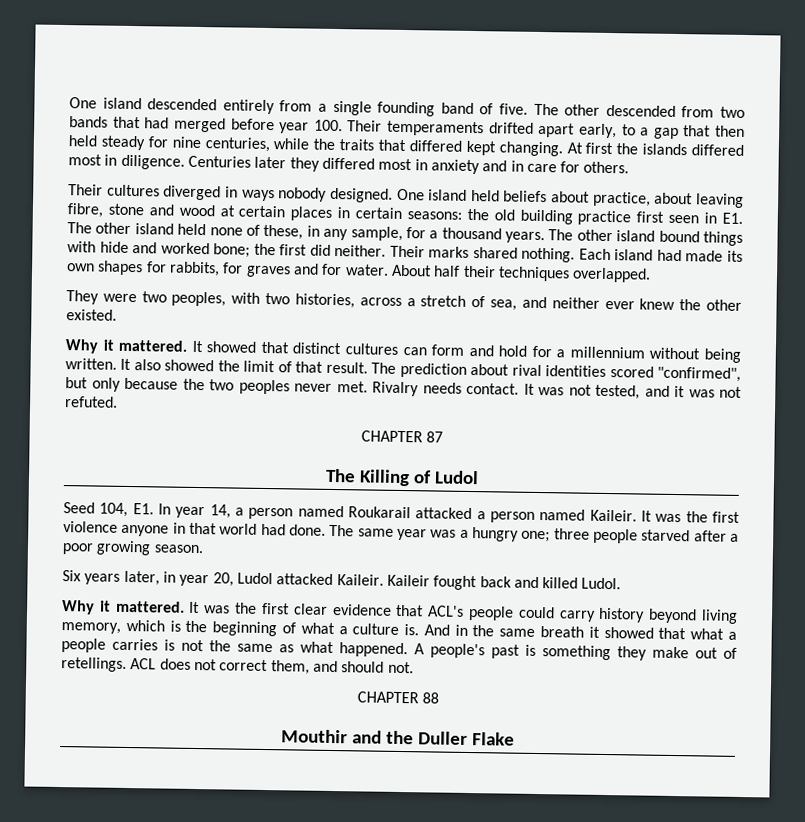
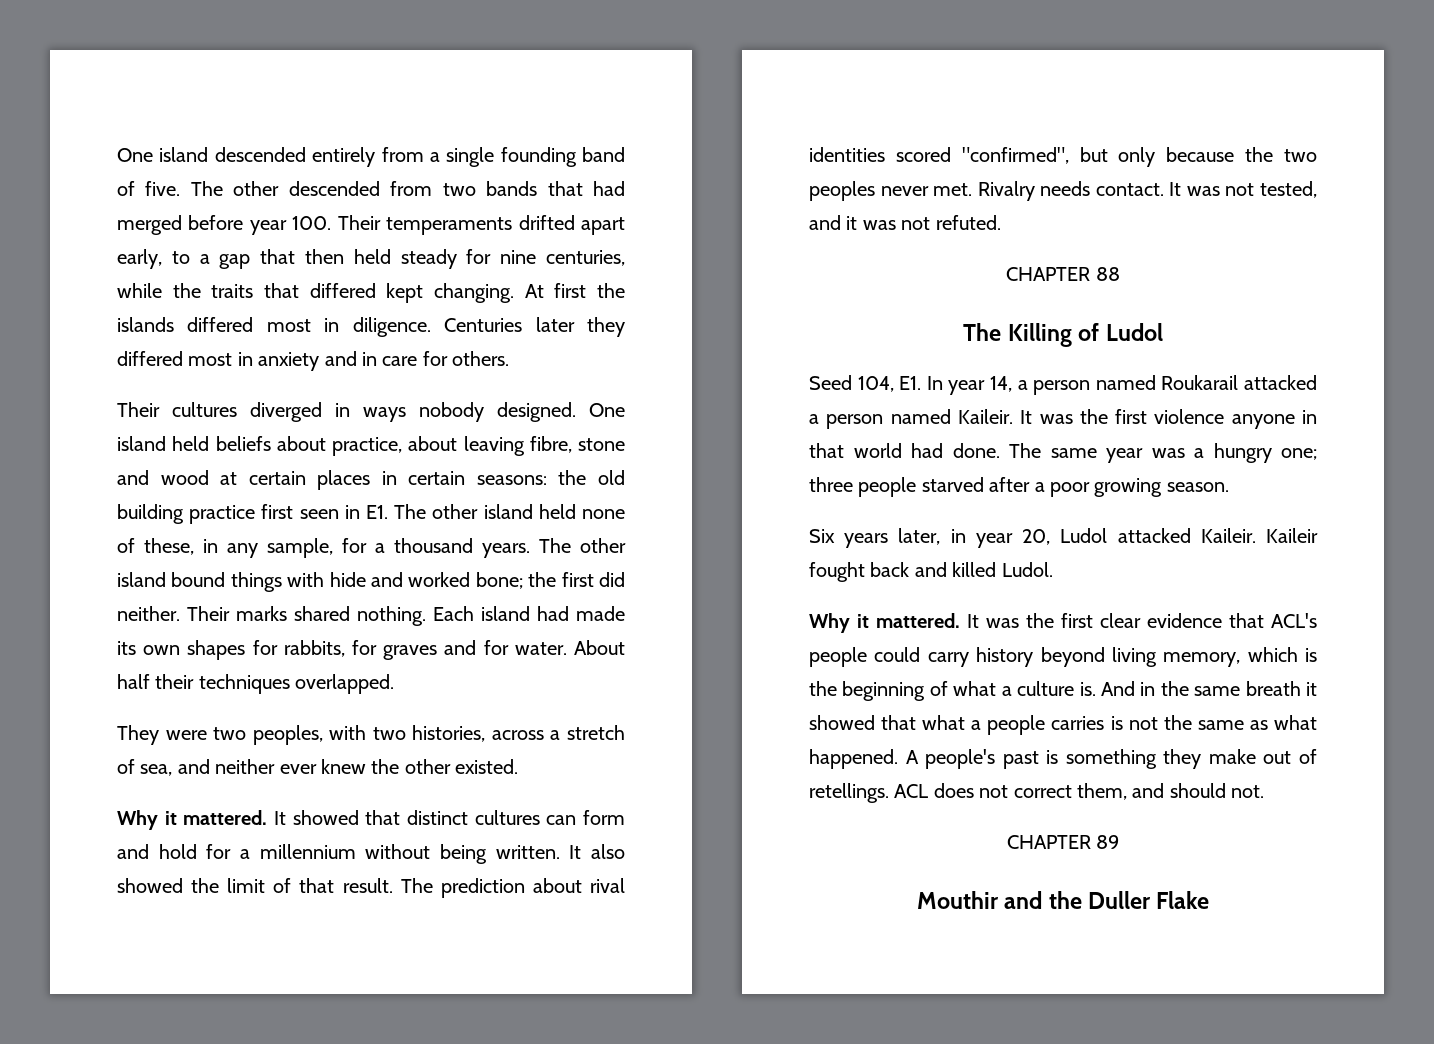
[426,431,444,443] 87 -> [1095,267,1120,281] 88
[422,692,440,704] 88 -> [1096,835,1120,849] 89

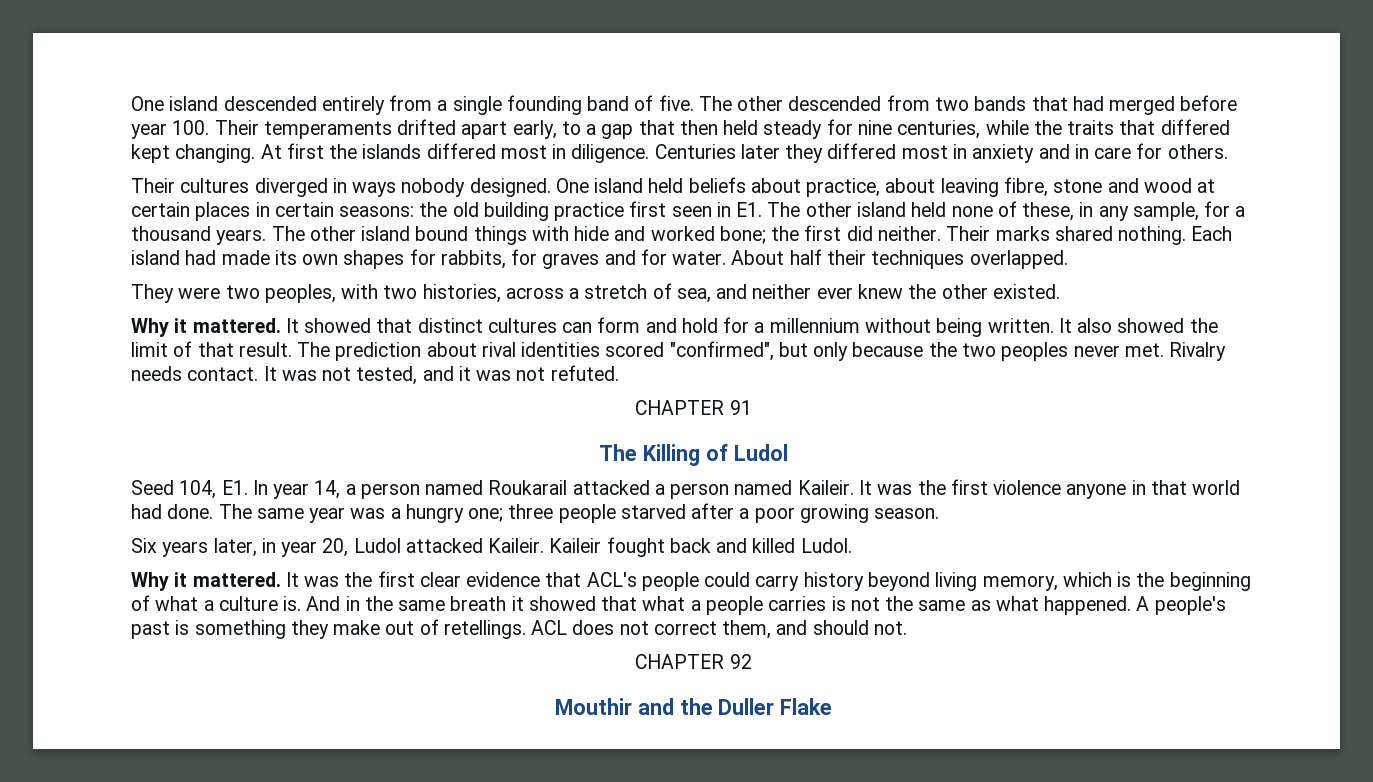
[1095,267,1120,281] 88 -> [729,400,752,415] 91
[1096,835,1120,849] 89 -> [729,654,752,669] 92

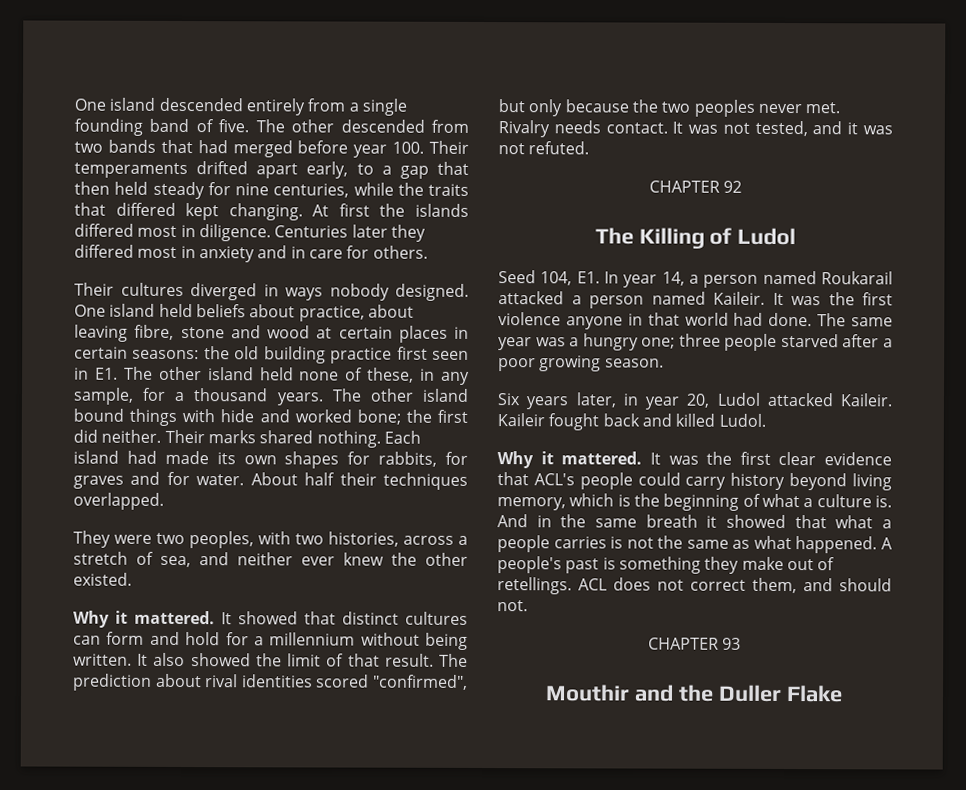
[729,400,752,415] 91 -> [723,180,743,193] 92
[729,654,752,669] 92 -> [722,637,742,650] 93

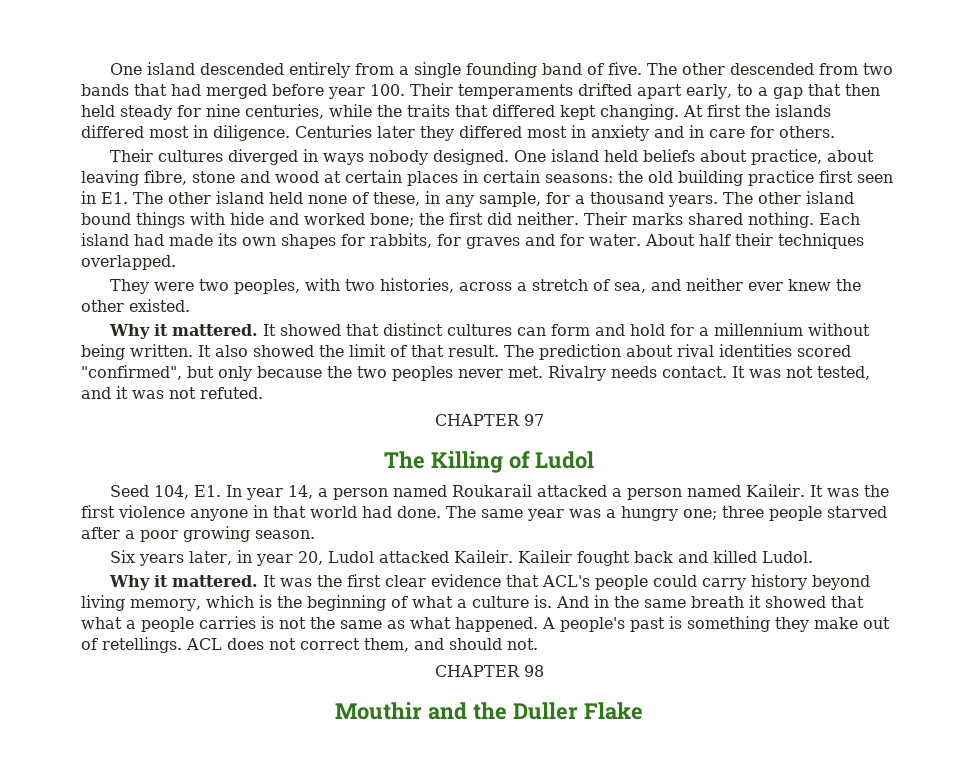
[723,180,743,193] 92 -> [523,414,544,426] 97
[722,637,742,650] 93 -> [523,665,544,677] 98

